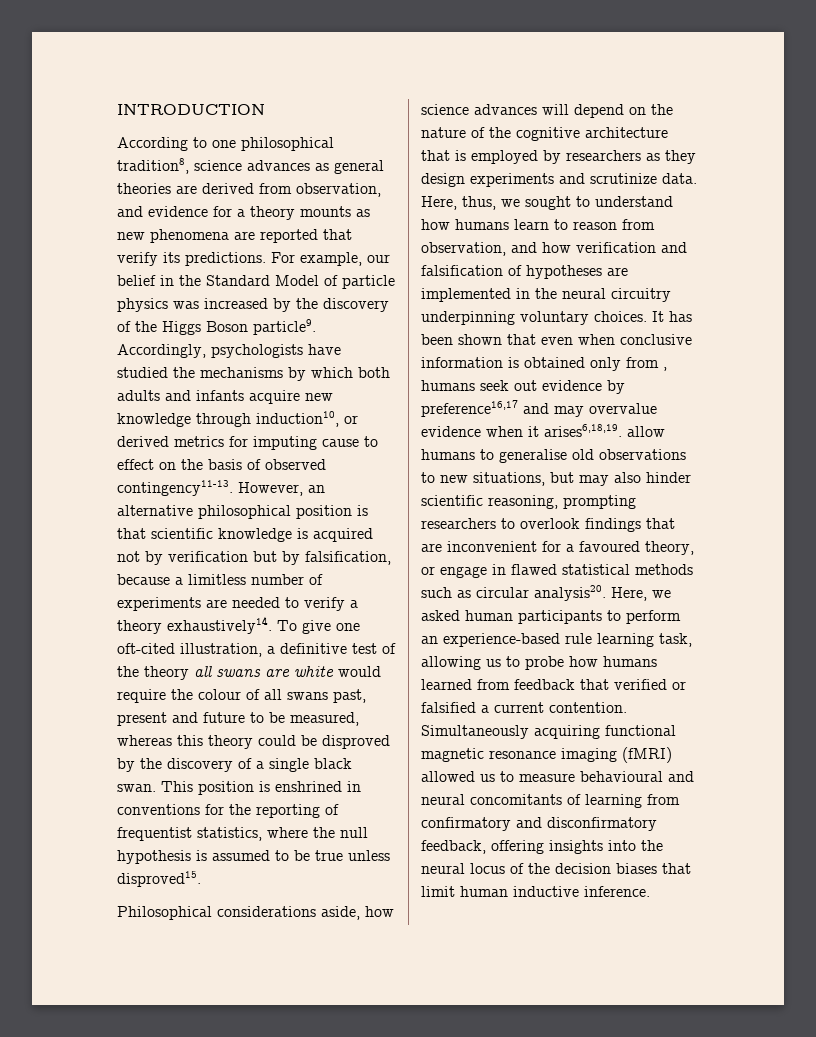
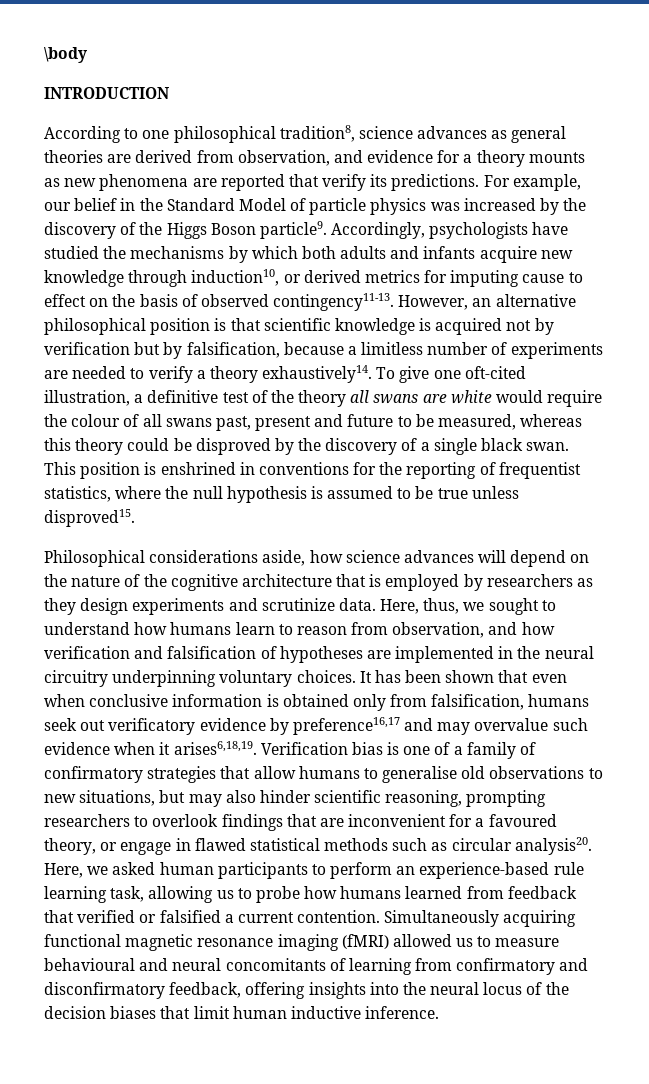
(117, 109) none -> [44,47,87,63] \body //
[663,367,667,371] , -> [431,694,525,710] falsification,
(537, 385) none -> [108,718,196,735] verificatory
(657, 408) none -> [552,718,588,731] such
(622, 430) none -> [260,742,537,759] [44,766,251,783] Verification bias is one of a family of confirmatory strategies that

